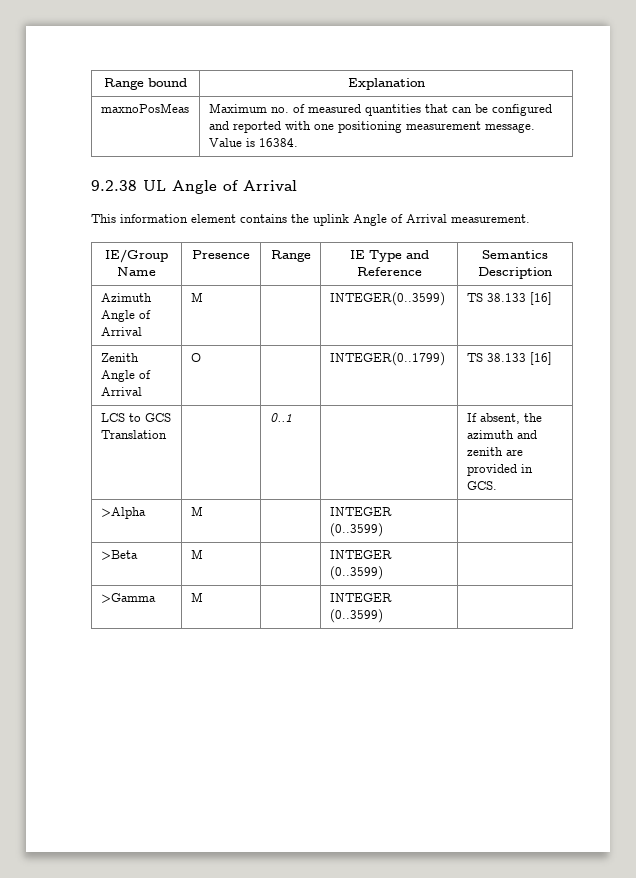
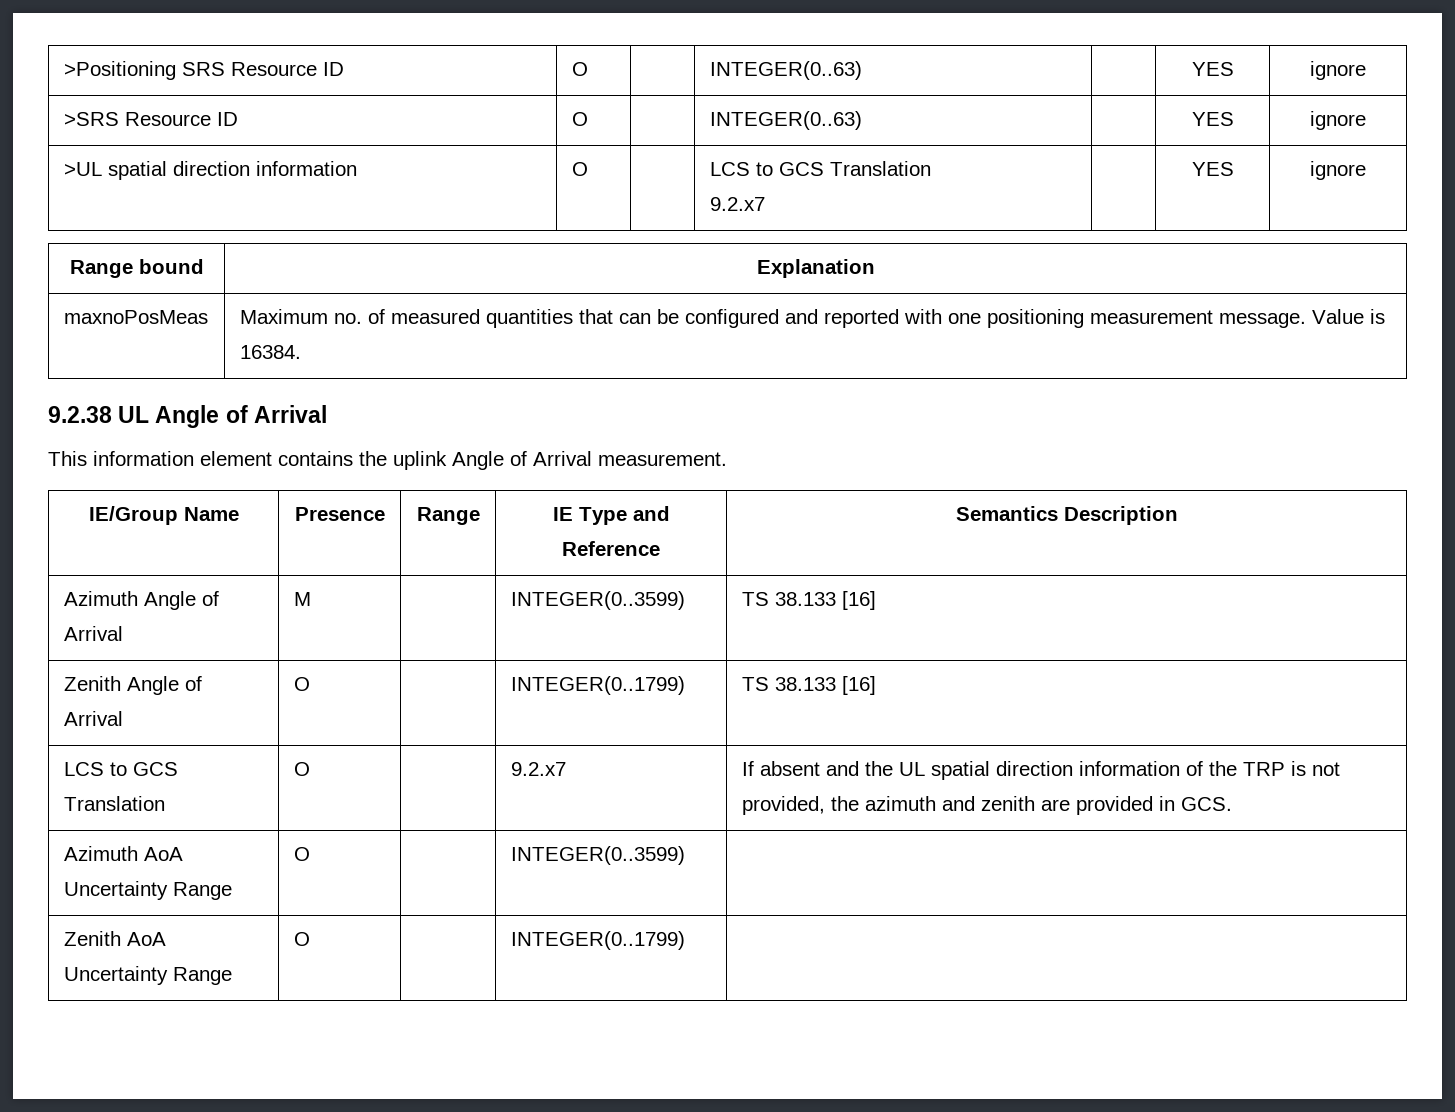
(104, 84) none -> [63,61,344,80] [571,62,588,76] [709,61,862,80] [1191,62,1234,76] [1310,61,1366,80] [63,112,238,126] [571,112,588,126] [709,111,862,130] [1191,112,1234,126] [1310,111,1366,130] [63,161,357,180] [571,162,588,176] [709,161,931,176] [709,197,765,211] [1191,162,1234,176] [1310,161,1366,180] >Positioning SRS Resource ID | O | | INTEGER(0..63) | | YES | ignore // >SRS Resource ID | O | | INTEGER(0..63) | | YES | ignore // >UL spatial direction information | O | | LCS to GCS Translation // 9.2.x7 | | YES | ignore //
[269,413,292,422] | 0..1 | -> [293,762,310,776] [510,762,566,776] O | | 9.2.x7
[479,413,520,424] absent, -> [759,761,1340,780] [741,796,825,815] absent and the UL spatial direction information of the TRP is not provided,
[100,507,146,519] [190,506,203,516] [329,507,392,516] [329,523,383,537] [100,550,138,560] [190,549,203,559] [329,550,392,559] [329,566,383,580] [100,593,156,603] [190,592,203,602] [329,593,392,602] [329,609,383,623] >Alpha | M | | INTEGER (0..3599) | // >Beta | M | | INTEGER (0..3599) | // >Gamma | M | | INTEGER (0..3599) -> [63,846,183,861] [63,881,232,900] [293,847,310,861] [510,846,685,865] [63,931,166,946] [63,966,232,985] [293,932,310,946] [510,931,685,950] Azimuth AoA Uncertainty Range | O | | INTEGER(0..3599) | // Zenith AoA Uncertainty Range | O | | INTEGER(0..1799)

